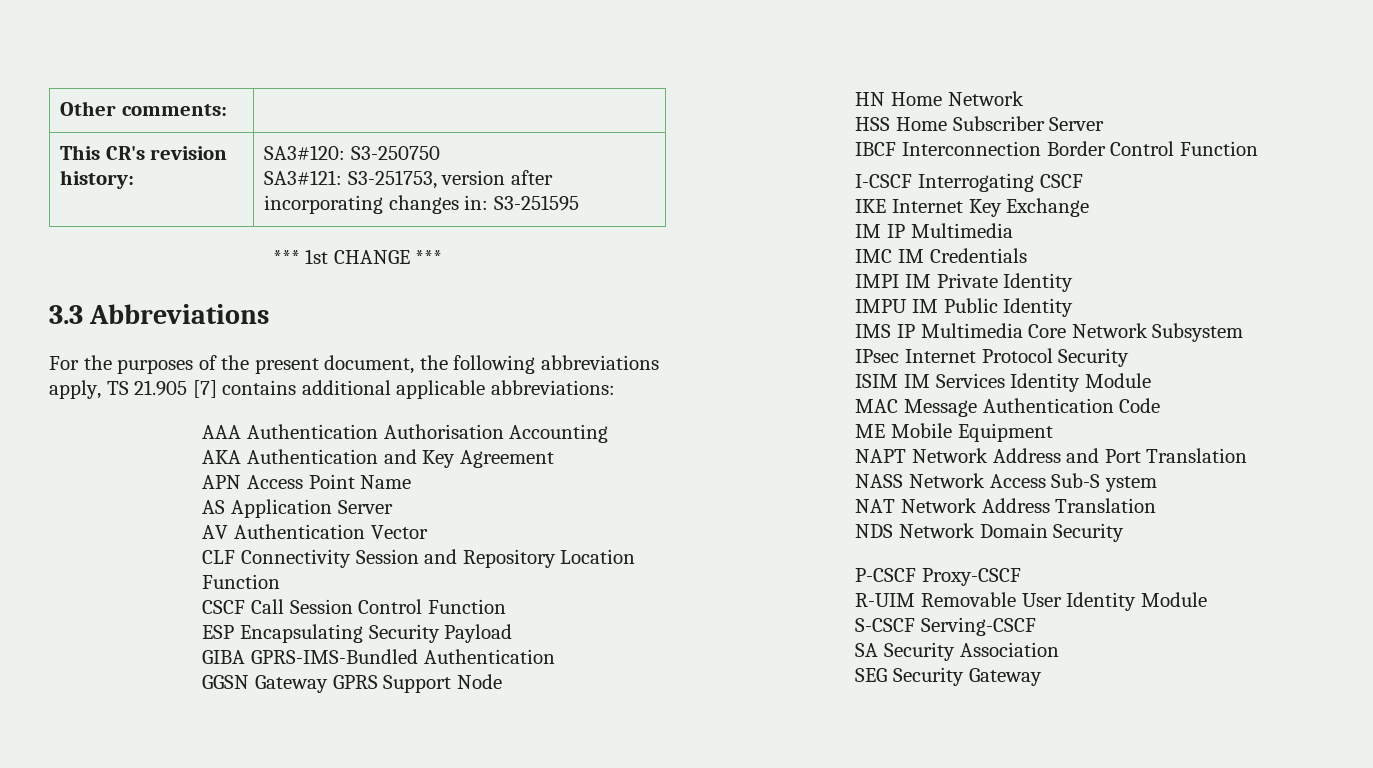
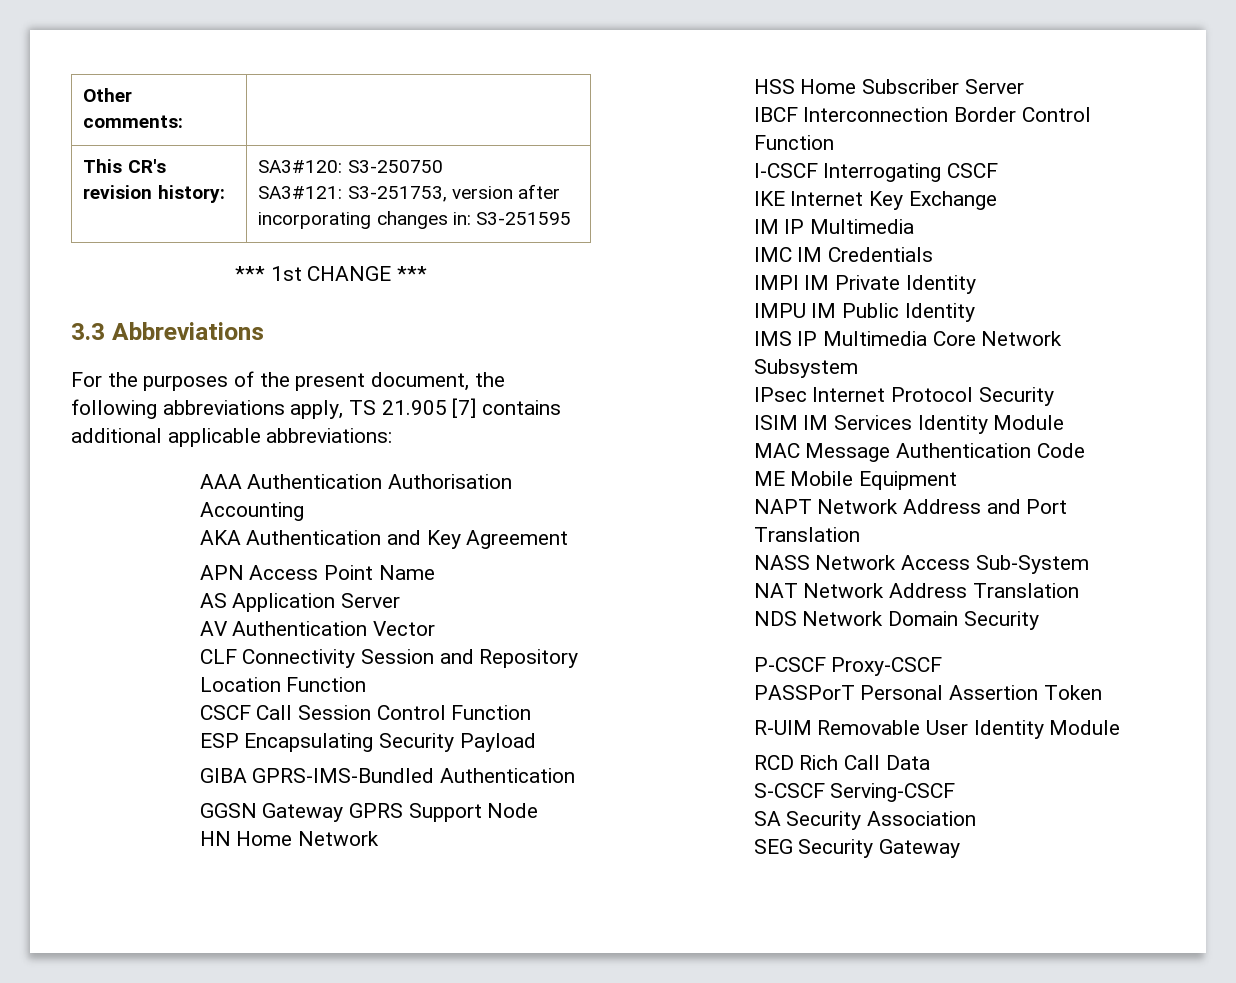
[1051,473,1157,492] Sub-S ystem -> [975,555,1089,574] Sub-System
(1021, 577) none -> [753,685,1102,700] // PASSPorT Personal Assertion Token
(1207, 599) none -> [753,755,930,770] // RCD Rich Call Data

